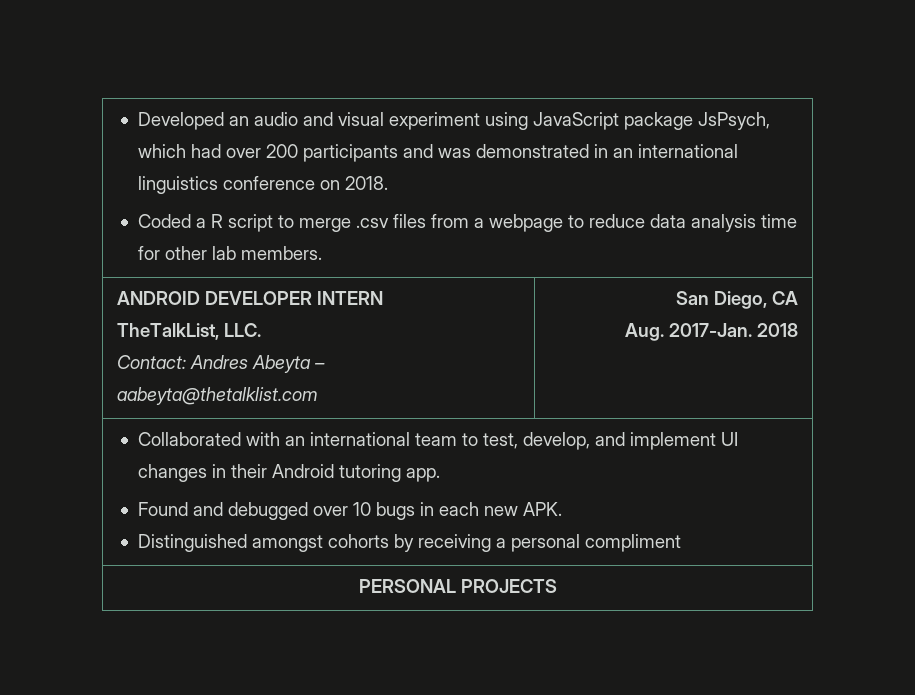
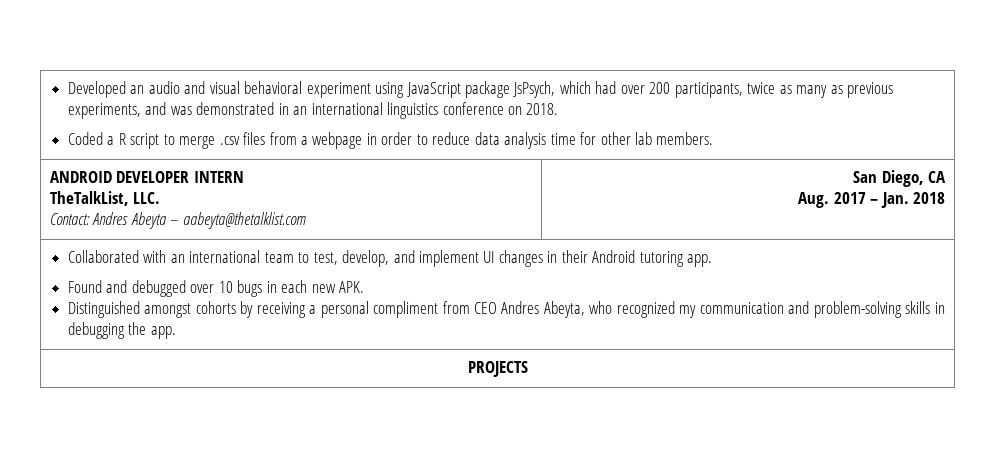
(384, 119) none -> [244,81,303,94] behavioral
[302,144,398,162] participants -> [674,82,894,98] [67,103,141,119] participants, twice as many as previous experiments,
(563, 223) none -> [366,132,413,145] in order
[668,323,752,337] 2017-Jan. -> [833,192,909,208] 2017 – Jan.
[358,579,456,593] // PERSONAL -> [442,301,945,318] [67,322,176,339] from CEO Andres Abeyta, who recognized my communication and problem-solving skills in debugging the app. //

